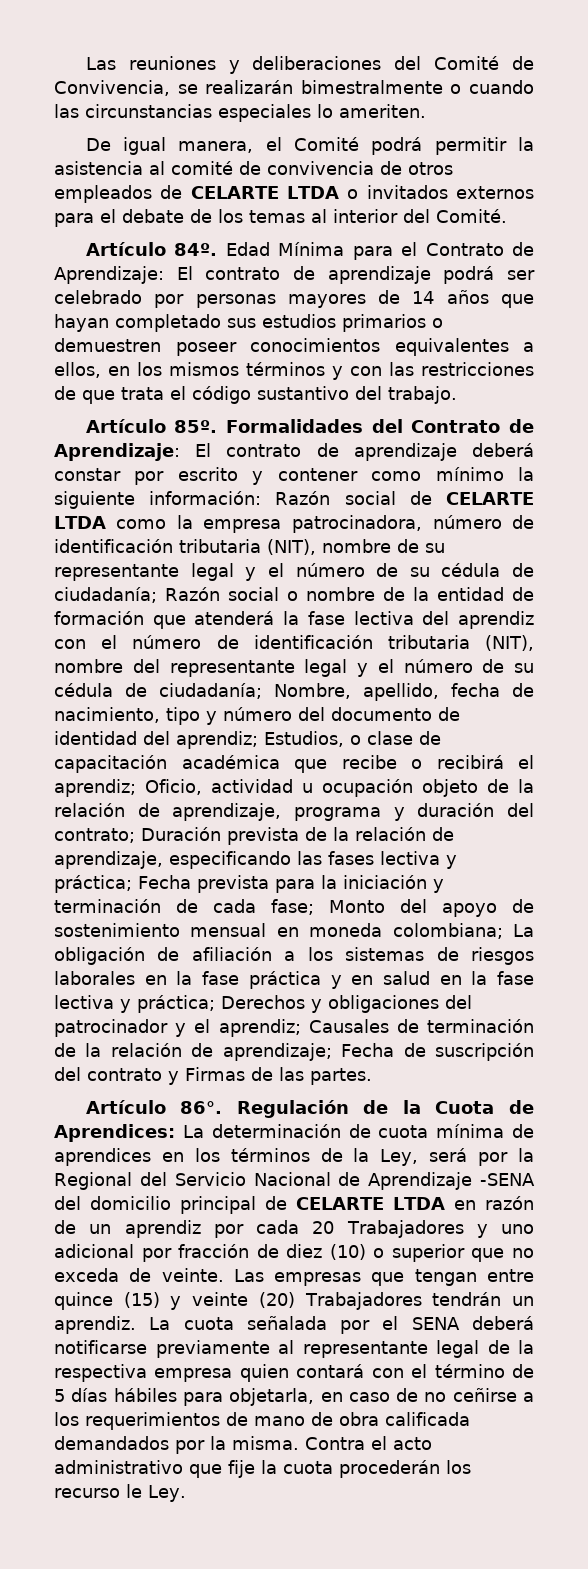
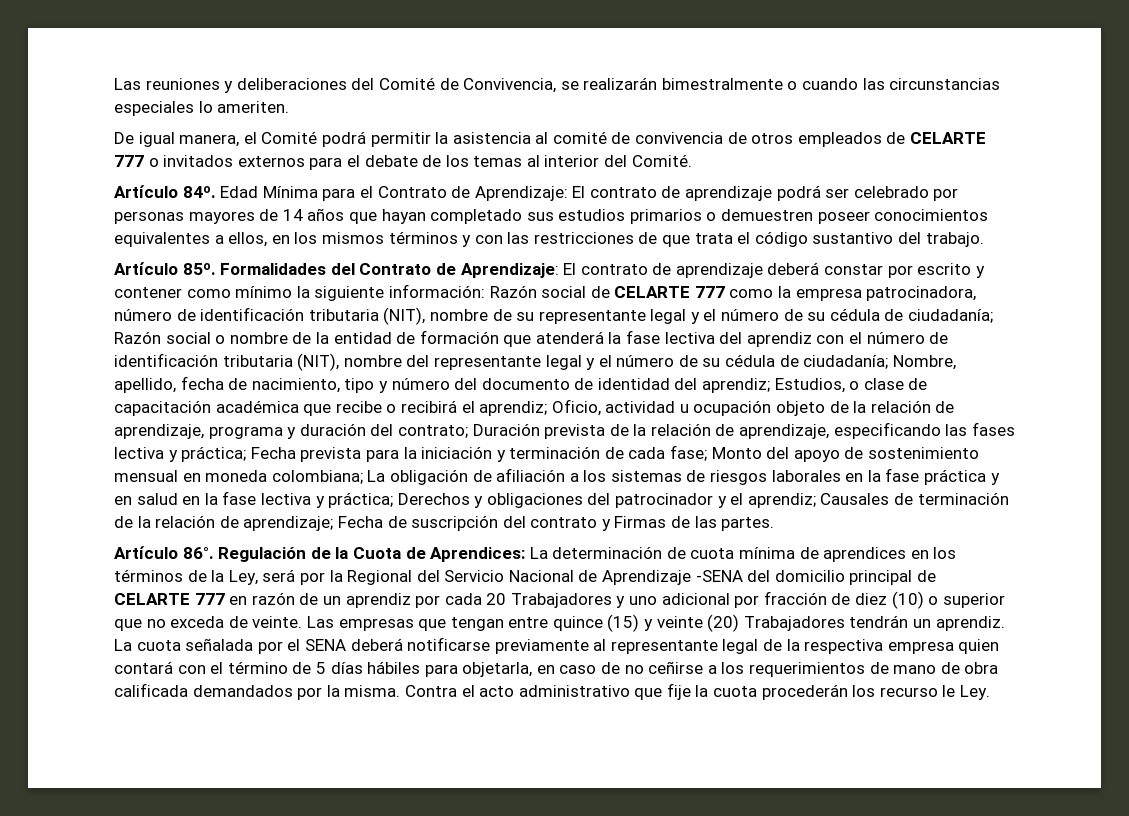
[287,186,340,199] LTDA -> [114,155,144,167] 777
[54,516,106,529] LTDA -> [694,286,725,298] 777
[393,1197,446,1210] LTDA -> [194,593,225,605] 777

